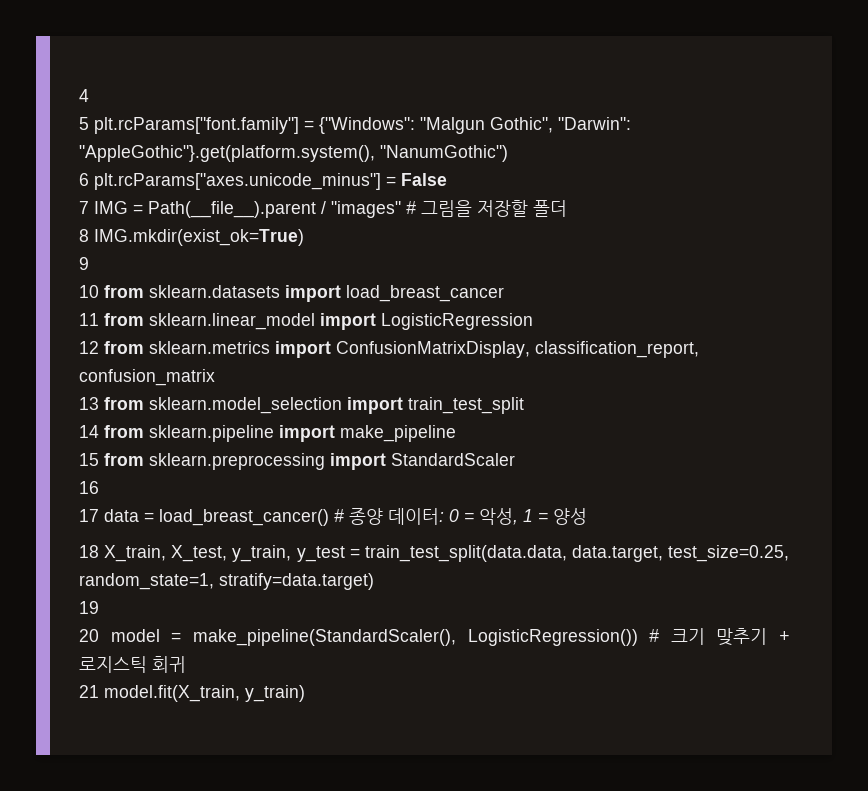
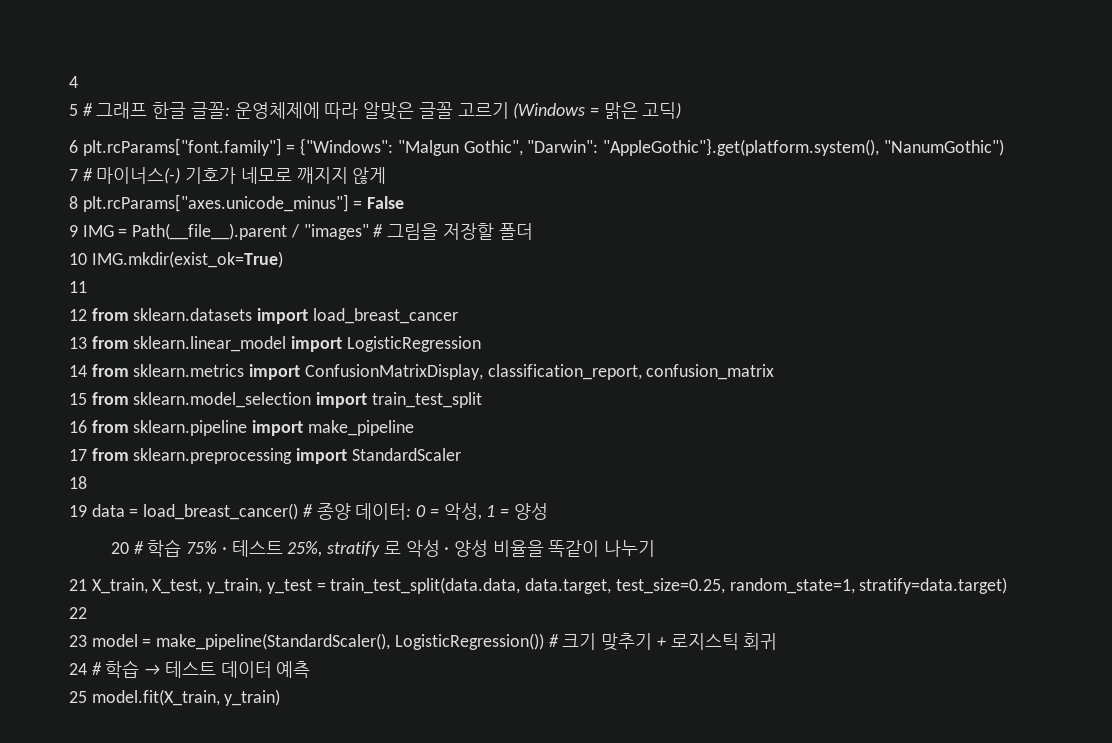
(89, 123) none -> [82,102,682,120] [69,140,78,153] # 그래프 한글 글꼴: 운영체제에 따라 알맞은 글꼴 고르기 (Windows = 맑은 고딕) // 6
[79,173,89,186] 6 -> [69,167,387,184] [69,196,78,209] 7 # 마이너스(-) 기호가 네모로 깨지지 않게 // 8
[79,201,89,214] 7 -> [69,225,78,237] 9
[79,229,89,242] 8 -> [69,253,87,265] 10
[79,257,89,270] [79,285,99,298] 9 // 10 -> [69,281,87,293] [69,309,87,321] 11 // 12
[79,313,99,326] 11 -> [69,337,87,349] 13
[79,341,99,354] 12 -> [69,365,87,377] 14
[79,397,99,410] 13 -> [69,393,87,405] 15
[79,425,99,438] 14 -> [69,420,87,433] 16
[79,453,99,466] 15 -> [69,449,87,461] 17
[79,481,99,494] [79,509,99,522] 16 // 17 -> [69,476,87,489] [69,505,87,517] 18 // 19
[79,545,99,558] 18 -> [111,539,656,557] [69,579,87,591] 20 # 학습 75% · 테스트 25%, stratify 로 악성 · 양성 비율을 똑같이 나누기 // 21
[79,601,99,614] [79,629,99,642] 19 // 20 -> [69,607,87,619] [69,635,87,647] 22 // 23
[79,685,99,698] 21 -> [69,660,311,678] [69,691,87,703] 24 # 학습 → 테스트 데이터 예측 // 25

